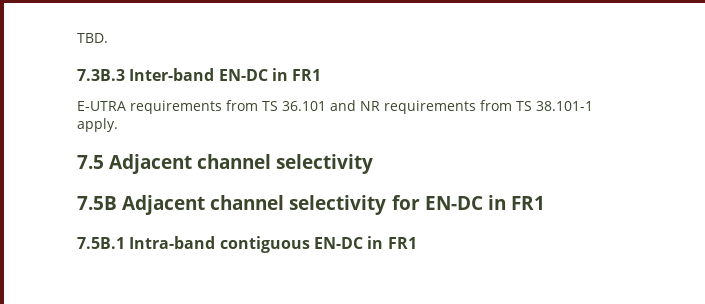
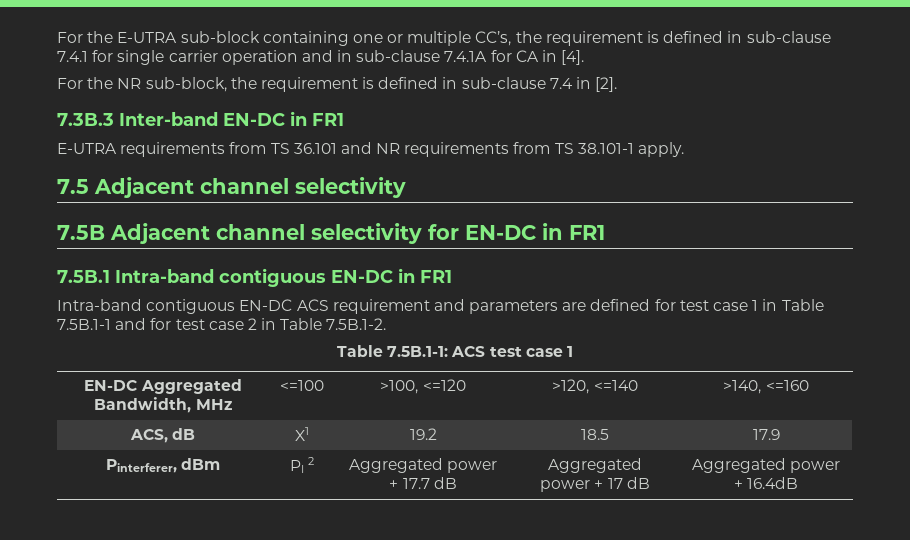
[77,33,108,43] TBD. -> [57,31,831,46] [57,50,585,65] [57,77,618,92] For the E-UTRA sub-block containing one or multiple CC’s, the requirement is defined in sub-clause 7.4.1 for single carrier operation and in sub-clause 7.4.1A for CA in [4]. // For the NR sub-block, the requirement is defined in sub-clause 7.4 in [2].
(417, 243) none -> [57,299,824,314] [57,318,387,330] [337,345,573,357] [84,379,242,394] [94,397,232,413] [280,380,324,391] [380,379,466,394] [552,379,638,394] [723,380,809,394] [129,428,196,443] [295,427,309,441] [409,428,437,440] [581,429,609,440] [752,429,780,440] [105,458,221,473] [289,457,315,473] [348,458,498,473] [389,477,457,489] [548,458,642,473] [540,477,650,492] [691,458,841,473] [733,477,799,489] // Intra-band contiguous EN-DC ACS requirement and parameters are defined for test case 1 in Table 7.5B.1-1 and for test case 2 in Table 7.5B.1-2. // Table 7.5B.1-1: ACS test case 1 // EN-DC Aggregated Bandwidth, MHz | <=100 | >100, <=120 | >120, <=140 | >140, <=160 // ACS, dB | X1 | 19.2 | 18.5 | 17.9 // Pinterferer, dBm | PI 2 | Aggregated power + 17.7 dB | Aggregated power + 17 dB | Aggregated power + 16.4dB

